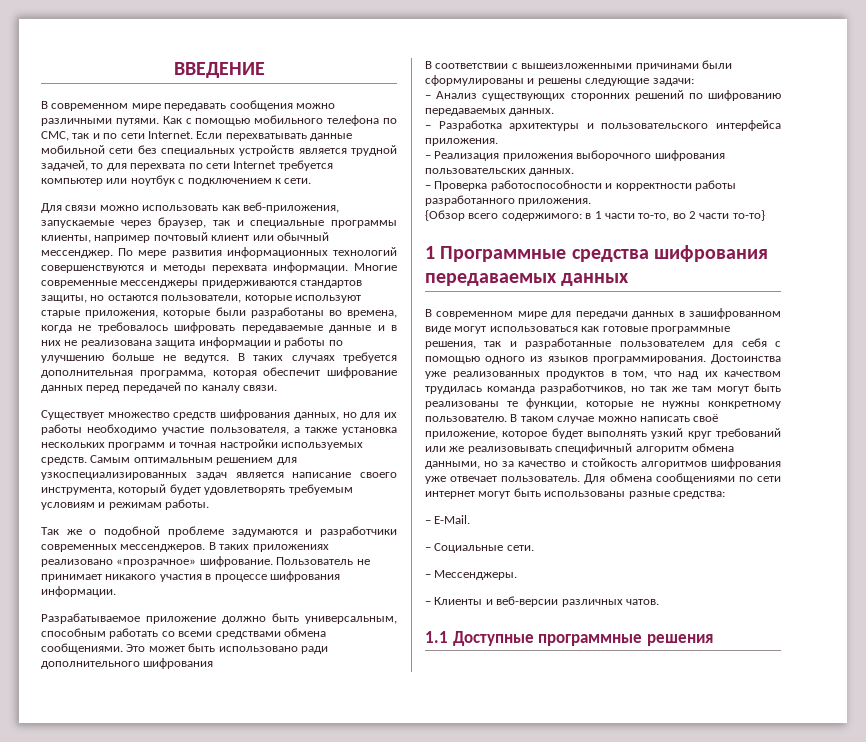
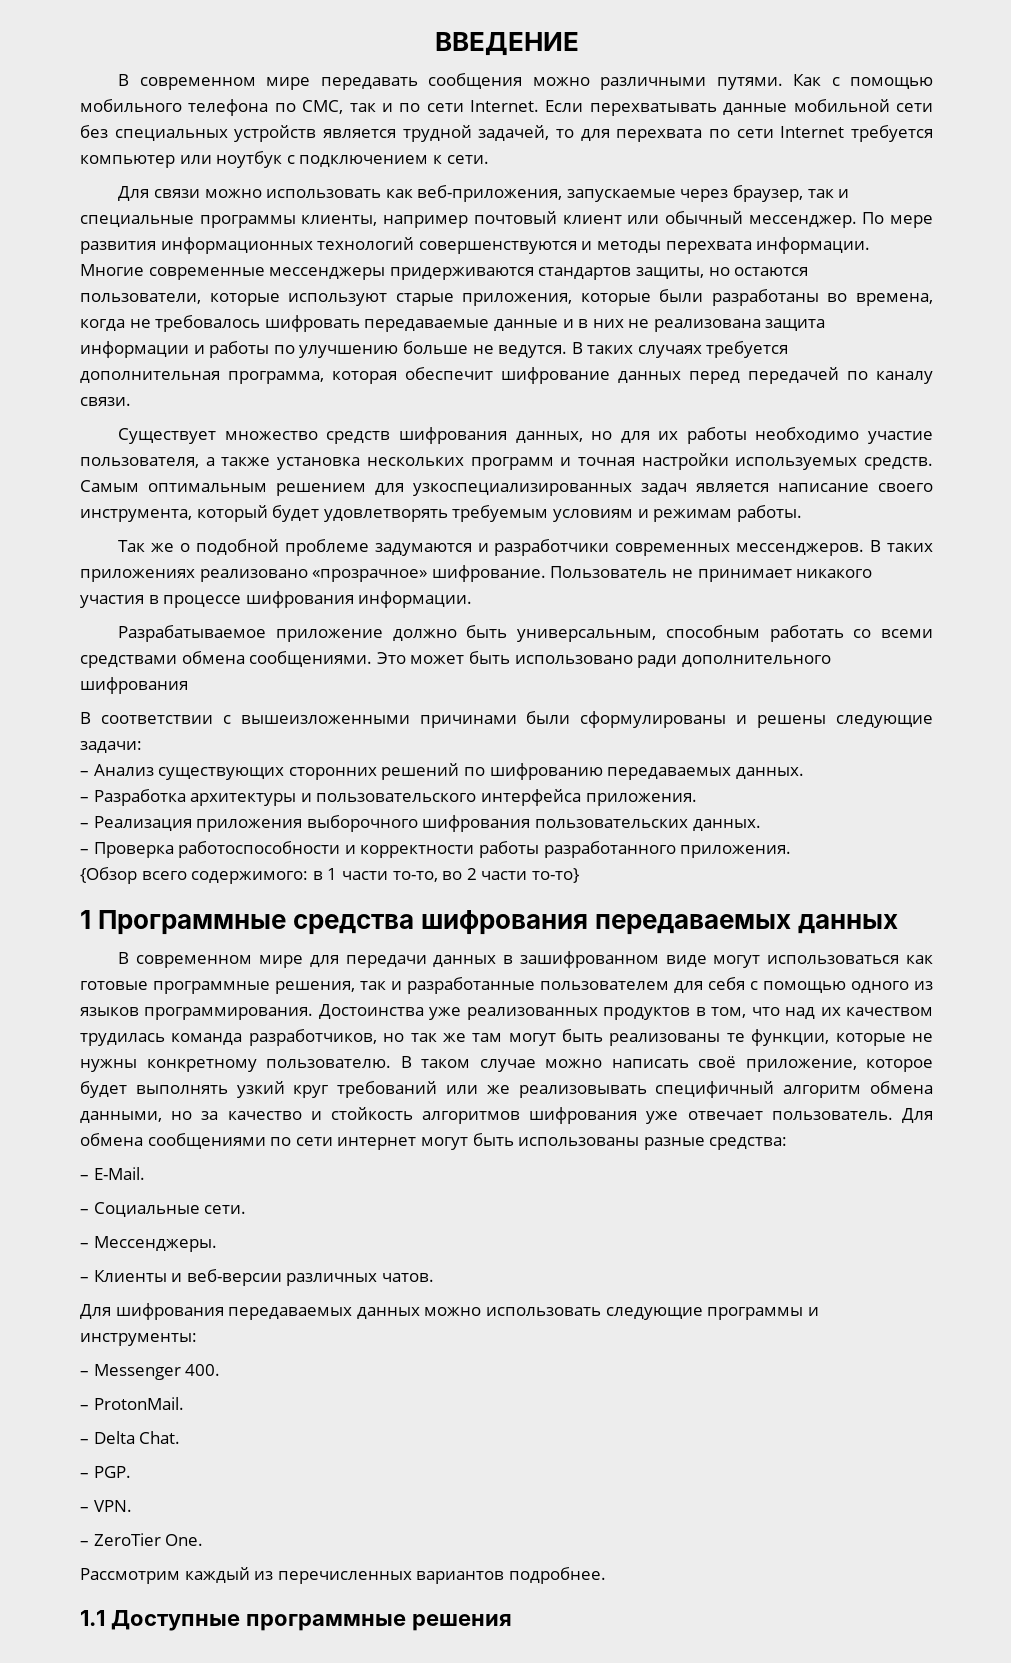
(659, 602) none -> [80,1303,819,1320] [80,1333,197,1346] [80,1364,221,1380] [80,1397,184,1410] [80,1431,181,1444] [80,1466,131,1478] [80,1500,132,1512] [80,1533,204,1546] [80,1567,606,1584] // Для шифрования передаваемых данных можно использовать следующие программы и инструменты: // – Messenger 400. // – ProtonMail. // – Delta Chat. // – PGP. // – VPN. // – ZeroTier One. // Рассмотрим каждый из перечисленных вариантов подробнее.

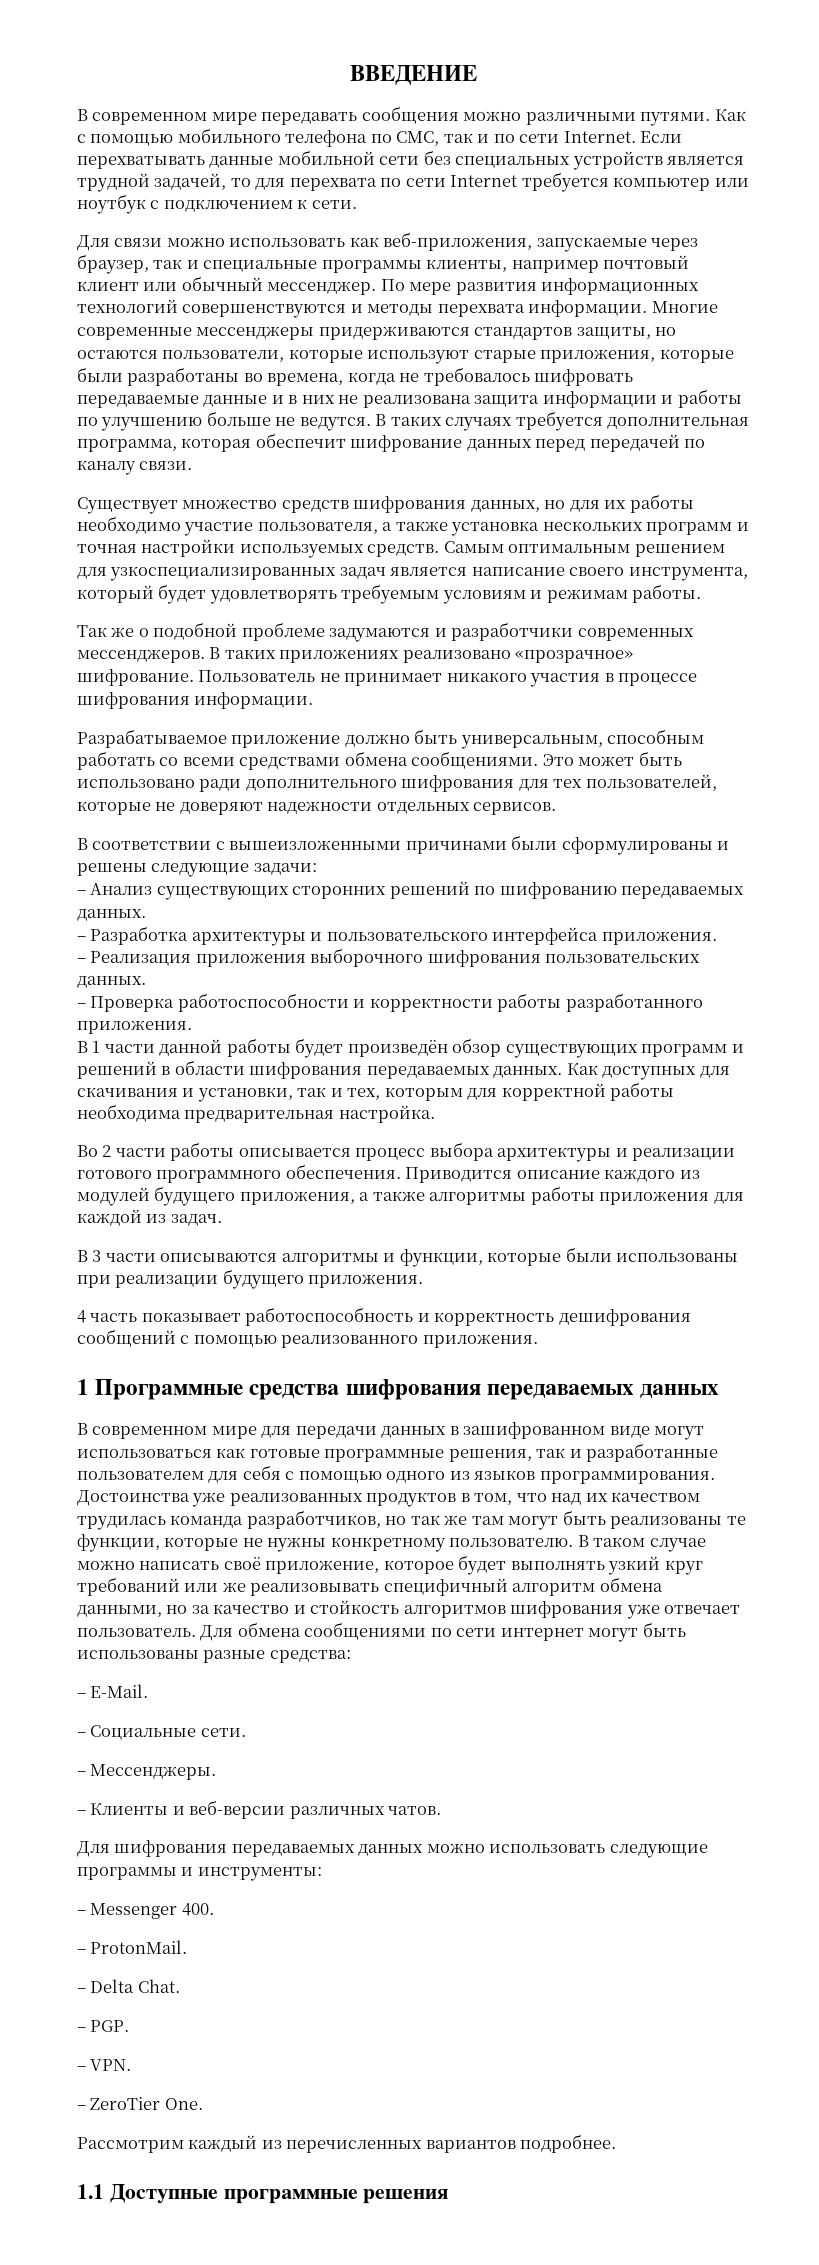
(188, 685) none -> [518,774,717,791] [77,801,557,815] для тех пользователей, которые не доверяют надежности отдельных сервисов.
[80,867,579,884] {Обзор всего содержимого: в 1 части то-то, во 2 части то-то} -> [77,1038,744,1058] [77,1060,730,1080] [77,1082,675,1102] [77,1104,435,1123] [77,1142,736,1162] [77,1164,700,1183] [77,1186,744,1206] [77,1209,222,1226] [77,1247,739,1267] [77,1269,424,1289] [77,1307,691,1326] [77,1329,538,1348] В 1 части данной работы будет произведён обзор существующих программ и решений в области шифрования передаваемых данных. Как доступных для скачивания и установки, так и тех, которым для корректной работы необходима предварительная настройка. // Во 2 части работы описывается процесс выбора архитектуры и реализации готового программного обеспечения. Приводится описание каждого из модулей будущего приложения, а также алгоритмы работы приложения для каждой из задач. // В 3 части описываются алгоритмы и функции, которые были использованы при реализации будущего приложения. // 4 часть показывает работоспособность и корректность дешифрования сообщений с помощью реализованного приложения.

